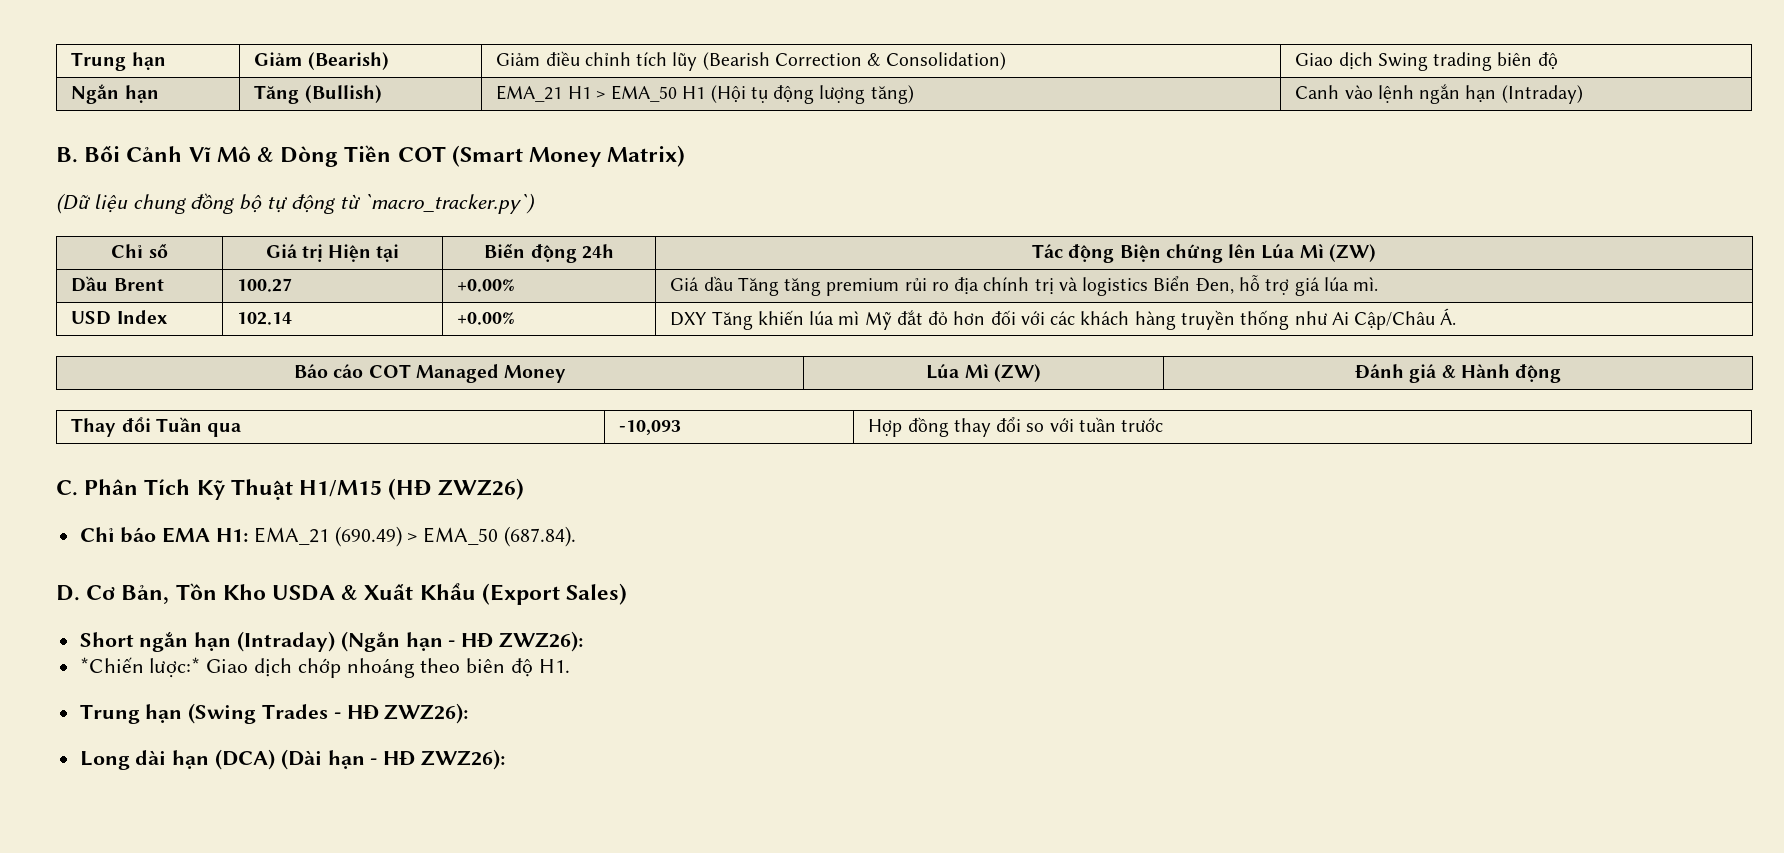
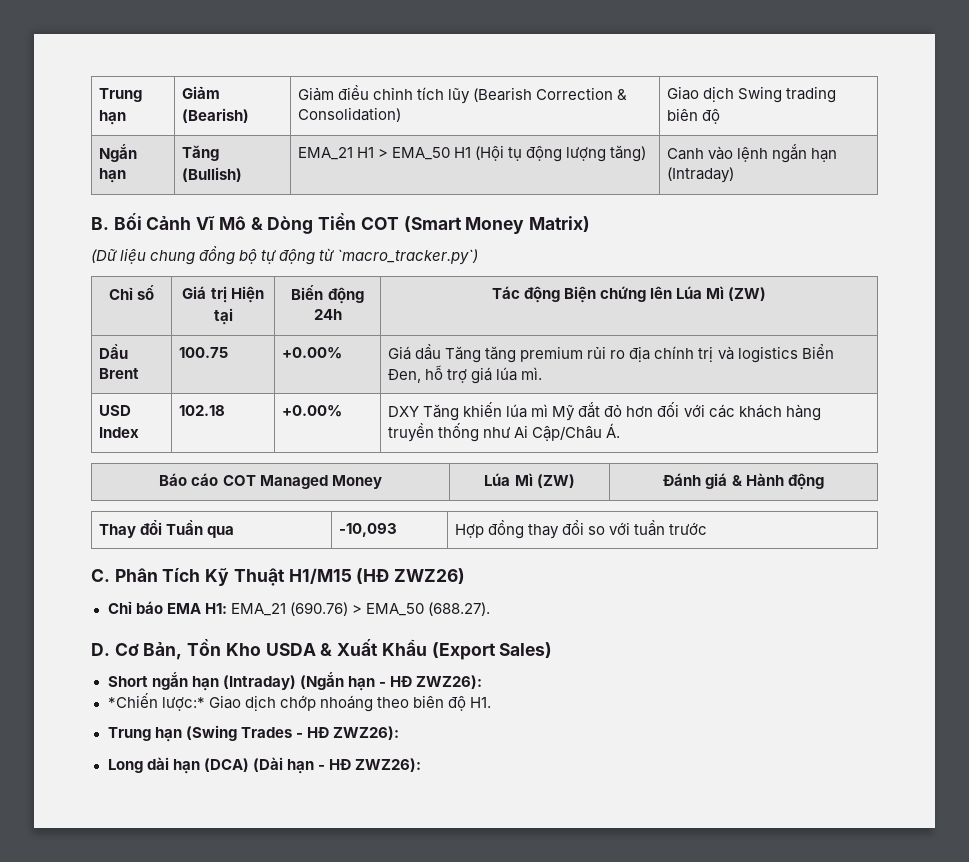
[237,278,293,292] 100.27 -> [179,347,229,358] 100.75
[237,312,293,325] 102.14 -> [179,405,226,416] 102.18
[334,526,577,547] (690.49) > EMA_50 (687.84). -> [289,602,490,616] (690.76) > EMA_50 (688.27).

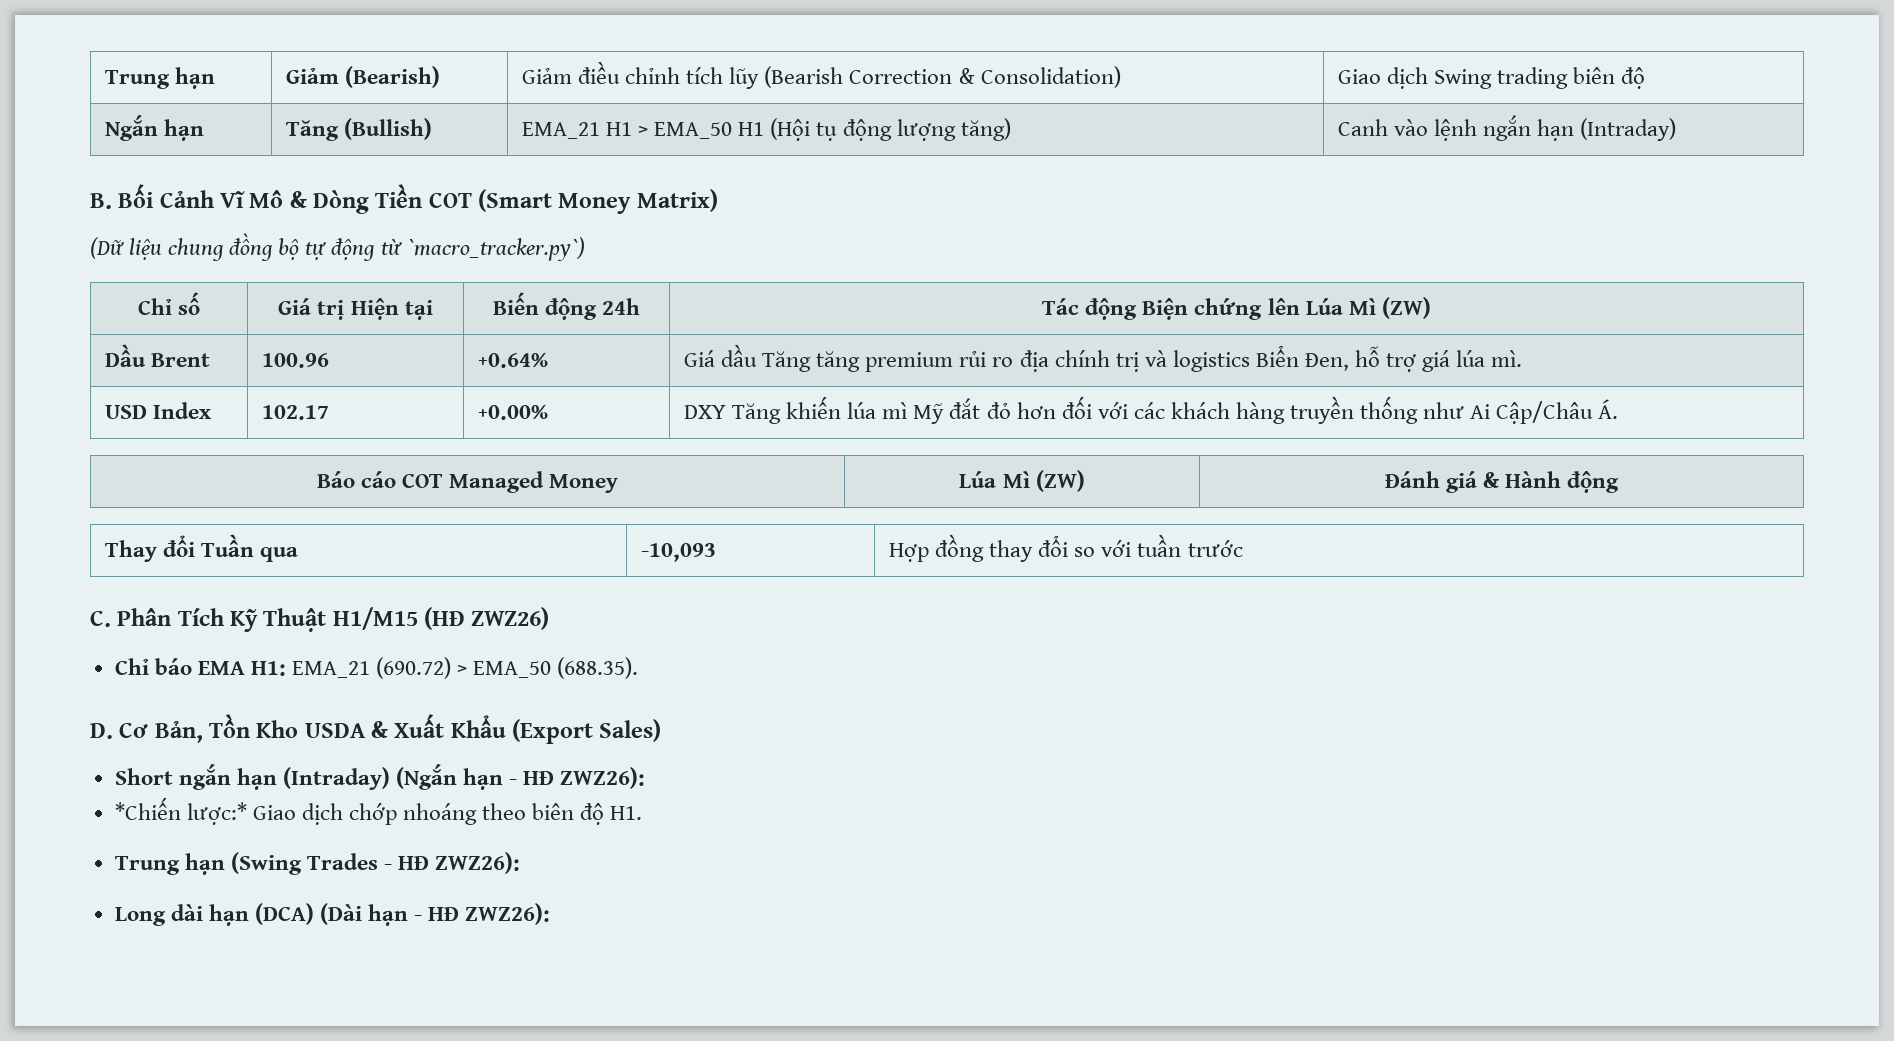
[179,347,229,358] [282,347,343,359] 100.75 | +0.00% -> [262,353,330,368] [478,352,549,368] 100.96 | +0.64%
[179,405,226,416] 102.18 -> [262,405,330,420] 102.17
[289,602,490,616] (690.76) > EMA_50 (688.27). -> [376,657,639,679] (690.72) > EMA_50 (688.35).

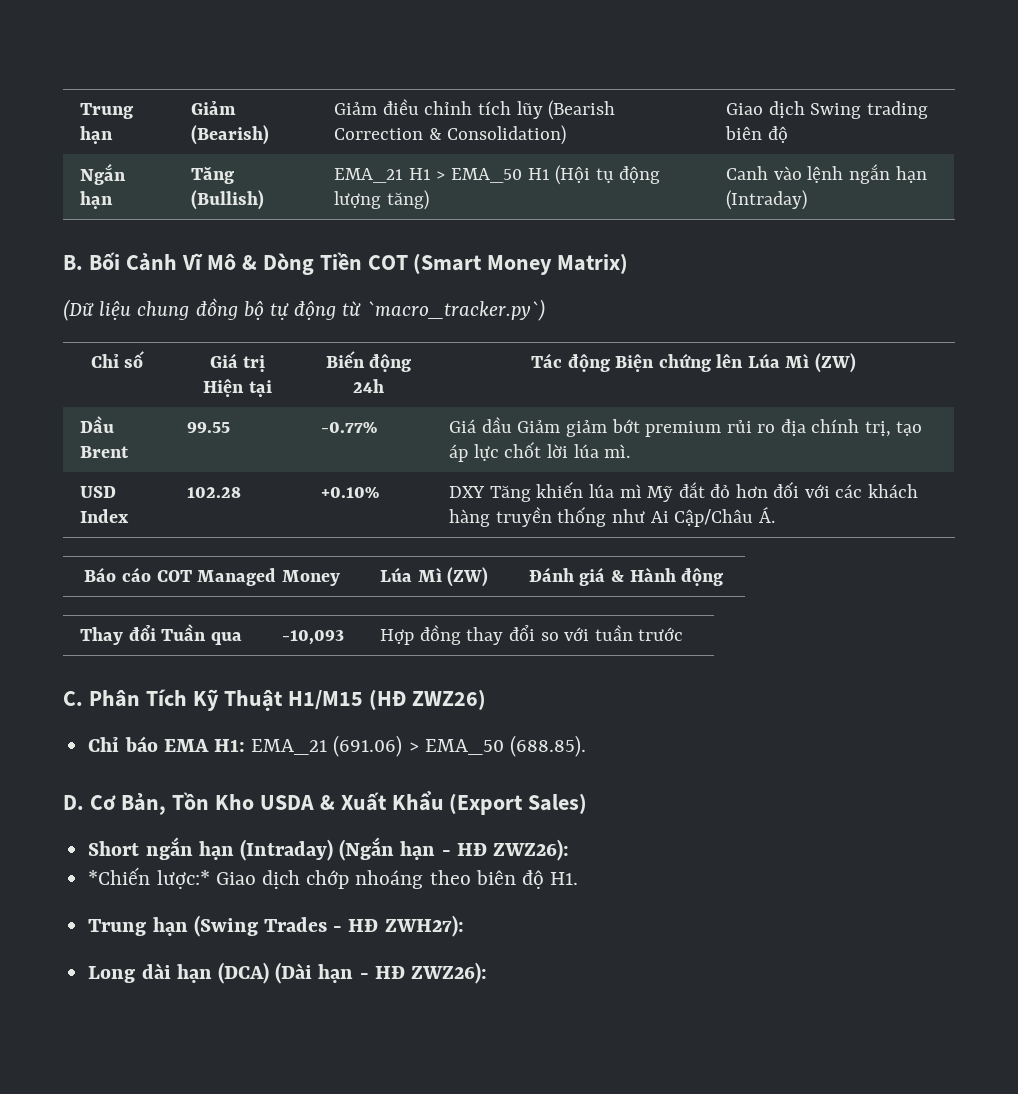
[262,353,330,368] [478,352,549,368] 100.96 | +0.64% -> [187,422,231,433] [321,422,378,433] 99.55 | -0.77%
[762,351,861,372] Tăng tăng -> [517,419,640,437] Giảm giảm bớt
[1115,345,1451,372] trị và logistics Biển Đen, hỗ trợ giá -> [864,421,923,437] [449,442,568,462] trị, tạo áp lực chốt lời
[262,405,330,420] [478,404,549,420] 102.17 | +0.00% -> [187,487,242,498] [321,487,380,498] 102.28 | +0.10%
[376,657,639,679] (690.72) > EMA_50 (688.35). -> [333,735,586,757] (691.06) > EMA_50 (688.85).
[435,852,521,874] ZWZ26): -> [384,915,464,937] ZWH27):

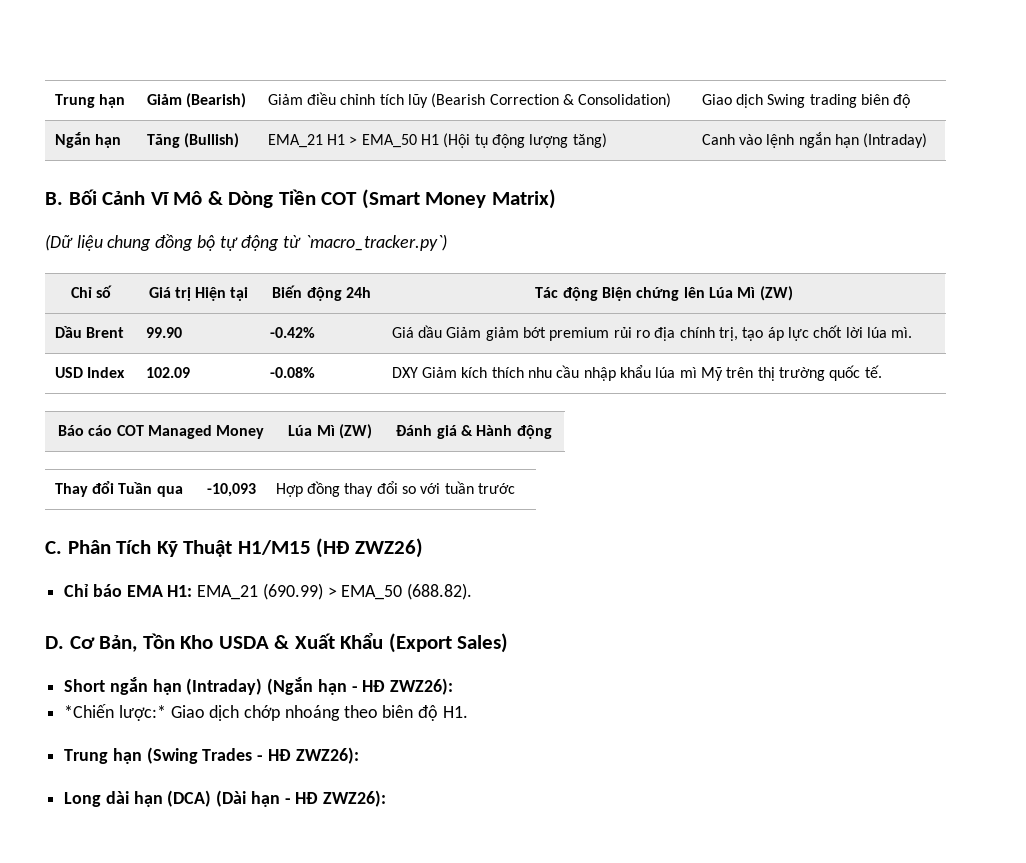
[187,422,231,433] [321,422,378,433] 99.55 | -0.77% -> [145,327,182,338] [269,327,315,338] 99.90 | -0.42%
[187,487,242,498] [321,487,380,498] 102.28 | +0.10% -> [145,367,190,378] [269,367,315,378] 102.09 | -0.08%
[489,482,918,502] [449,507,775,527] Tăng khiến lúa mì Mỹ đắt đỏ hơn đối với các khách hàng truyền thống như Ai Cập/Châu Á. -> [422,365,882,381] Giảm kích thích nhu cầu nhập khẩu lúa mì Mỹ trên thị trường quốc tế.
[333,735,586,757] (691.06) > EMA_50 (688.85). -> [262,583,473,600] (690.99) > EMA_50 (688.82).
[384,915,464,937] ZWH27): -> [295,747,359,764] ZWZ26):

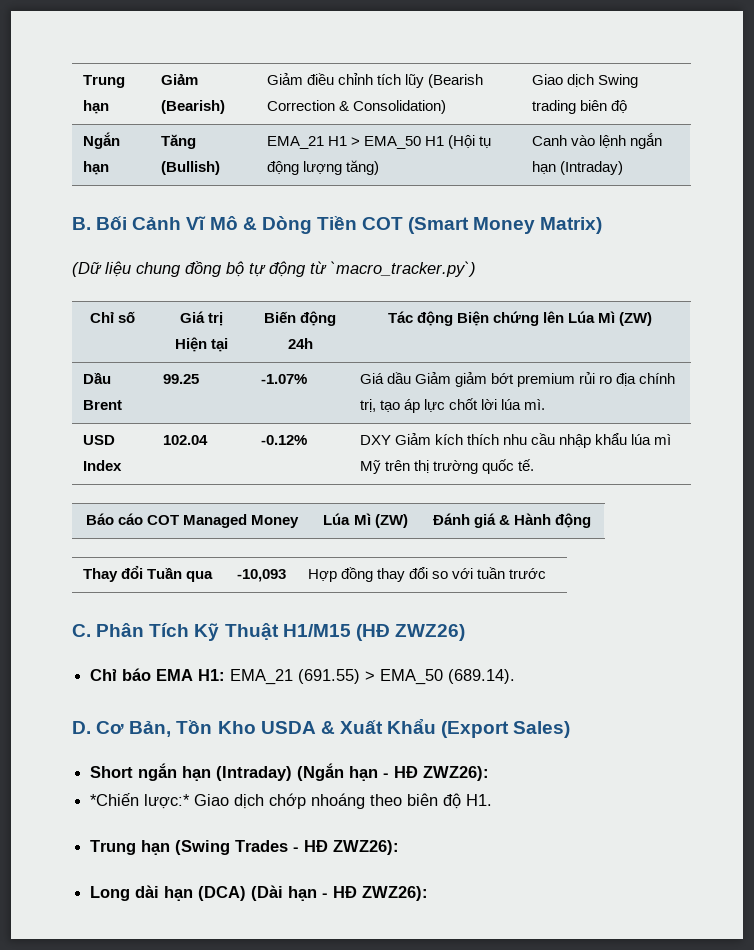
[145,327,182,338] [269,327,315,338] 99.90 | -0.42% -> [162,374,199,384] [260,374,307,384] 99.25 | -1.07%
[145,367,190,378] [269,367,315,378] 102.09 | -0.08% -> [162,435,208,445] [260,435,307,445] 102.04 | -0.12%
[262,583,473,600] (690.99) > EMA_50 (688.82). -> [298,669,516,685] (691.55) > EMA_50 (689.14).

